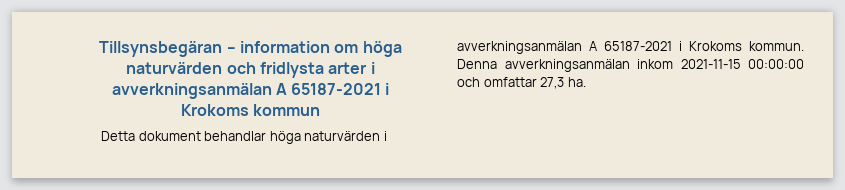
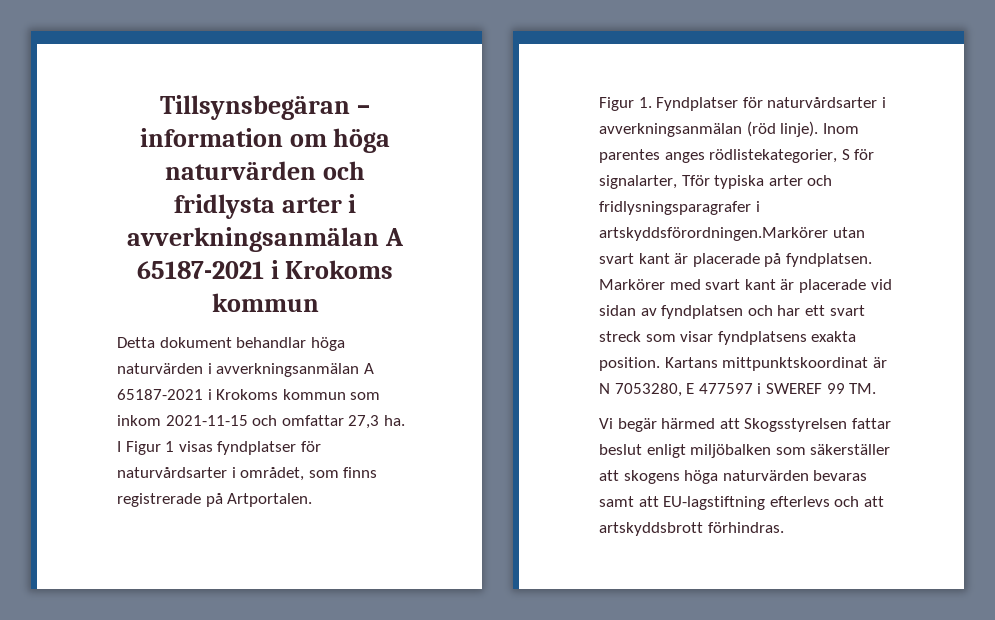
[749,41,804,51] [457,59,630,72] kommun. Denna avverkningsanmälan -> [282,389,381,400] kommun som
[748,59,804,69] 00:00:00 -> (248, 420) none
(586, 82) none -> [117,441,321,455] [117,467,378,481] [117,493,313,507] [599,97,886,111] [599,121,859,137] [599,149,875,163] [599,175,833,189] [599,201,760,215] [599,227,865,241] [599,253,872,267] [599,279,892,293] [599,305,865,319] [599,331,857,345] [599,357,887,371] [599,383,877,397] [599,418,891,432] [599,444,891,458] [599,470,868,484] [599,496,884,510] [599,522,784,536] I Figur 1 visas fyndplatser för naturvårdsarter i området, som finns registrerade på Artportalen. // Figur 1. Fyndplatser för naturvårdsarter i avverkningsanmälan (röd linje). Inom parentes anges rödlistekategorier, S för signalarter, Tför typiska arter och fridlysningsparagrafer i artskyddsförordningen.Markörer utan svart kant är placerade på fyndplatsen. Markörer med svart kant är placerade vid sidan av fyndplatsen och har ett svart streck som visar fyndplatsens exakta position. Kartans mittpunktskoordinat är N 7053280, E 477597 i SWEREF 99 TM. // Vi begär härmed att Skogsstyrelsen fattar beslut enligt miljöbalken som säkerställer att skogens höga naturvärden bevaras samt att EU-lagstiftning efterlevs och att artskyddsbrott förhindras.

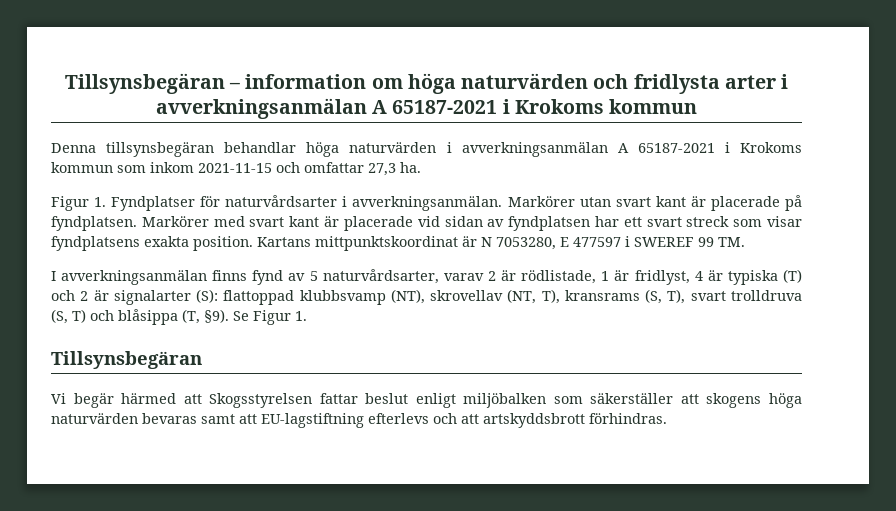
[117,337,232,348] Detta dokument -> [51,142,215,157] Denna tillsynsbegäran
[117,441,321,455] [117,467,378,481] [117,493,313,507] I Figur 1 visas fyndplatser för naturvårdsarter i området, som finns registrerade på Artportalen. -> (421, 167) none
[599,121,859,137] [599,149,875,163] [599,175,833,189] [599,201,760,215] [599,227,828,241] avverkningsanmälan (röd linje). Inom parentes anges rödlistekategorier, S för signalarter, Tför typiska arter och fridlysningsparagrafer i artskyddsförordningen.Markörer -> [352,196,575,211] avverkningsanmälan. Markörer
[747,305,773,316] och -> (591, 223) none
(877, 388) none -> [51,269,803,285] [51,289,802,305] [51,309,307,325] [51,351,202,369] // I avverkningsanmälan finns fynd av 5 naturvårdsarter, varav 2 är rödlistade, 1 är fridlyst, 4 är typiska (T) och 2 är signalarter (S): flattoppad klubbsvamp (NT), skrovellav (NT, T), kransrams (S, T), svart trolldruva (S, T) och blåsippa (T, §9). Se Figur 1. // Tillsynsbegäran

